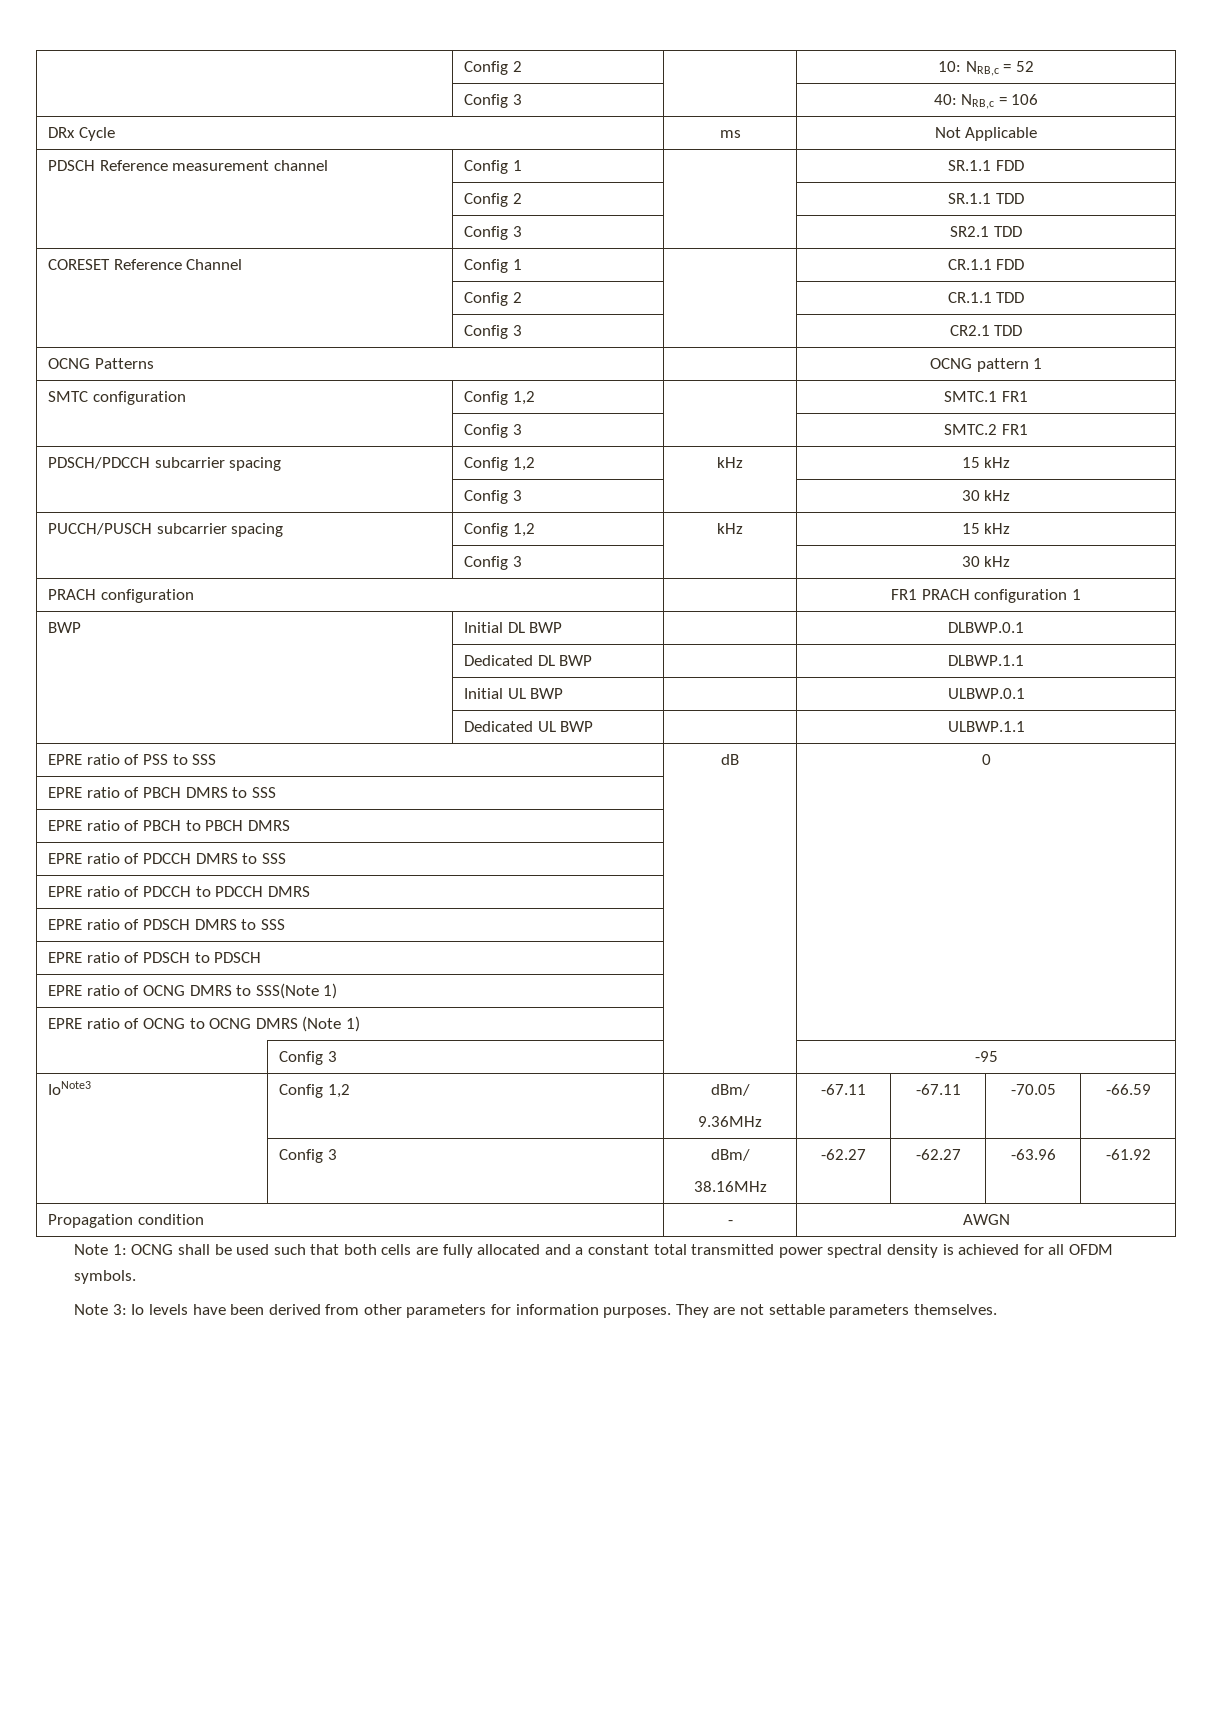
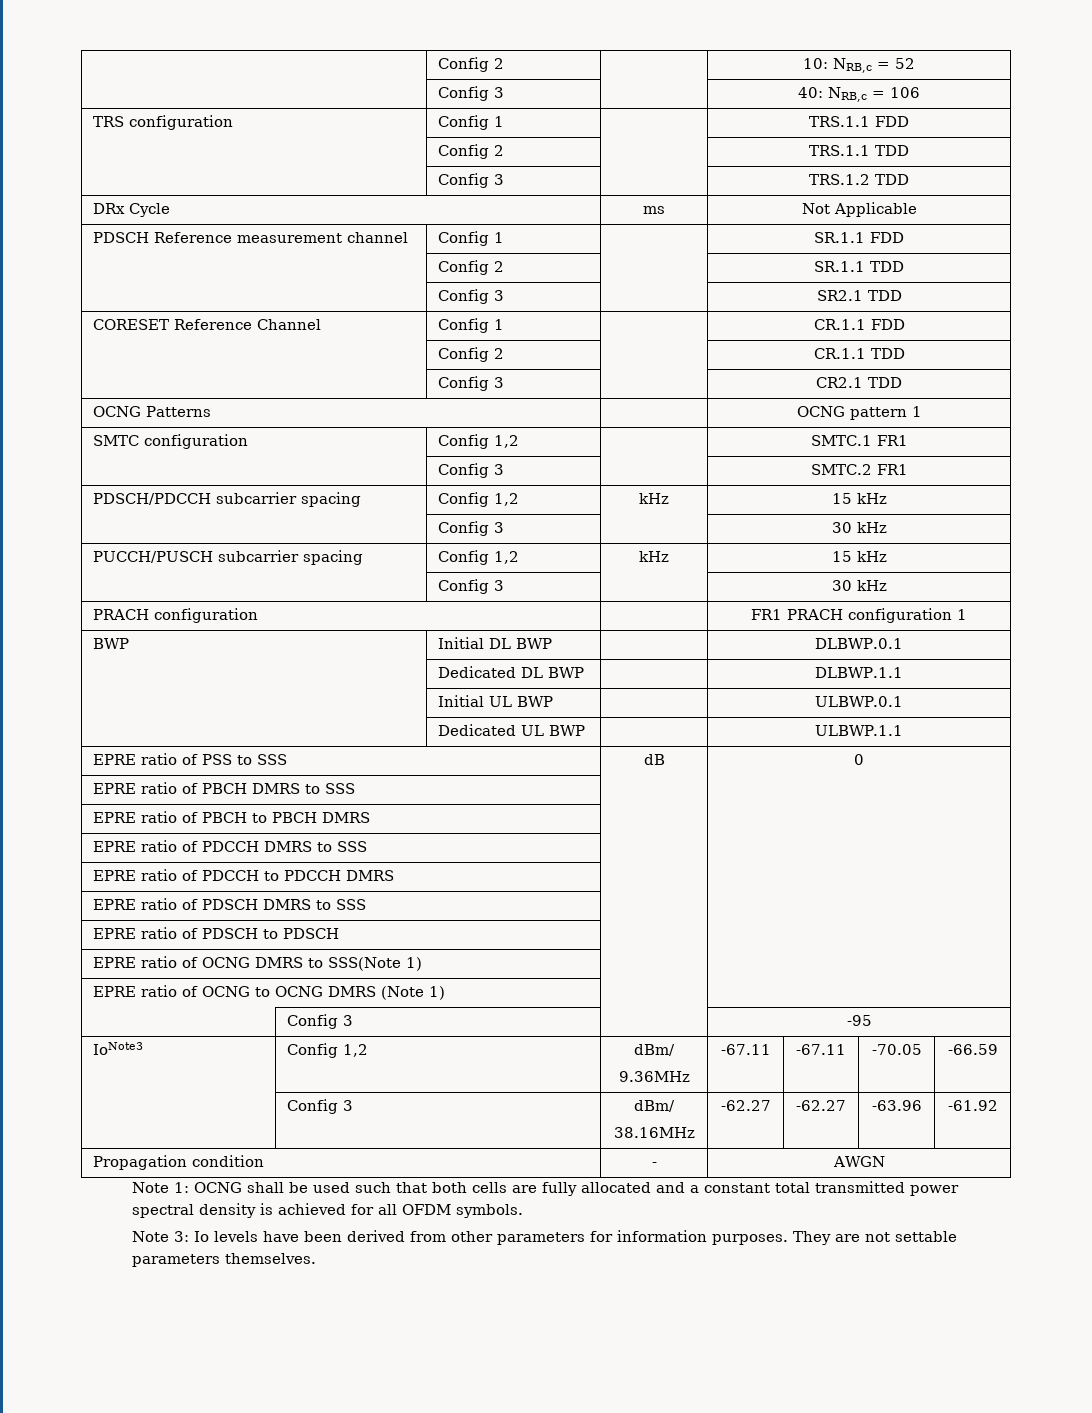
(1039, 99) none -> [92,115,233,130] [437,115,504,130] [809,116,909,127] [437,144,504,159] [809,145,909,156] [437,173,504,188] [809,174,909,185] // TRS configuration | Config 1 | | TRS.1.1 FDD // | Config 2 | | TRS.1.1 TDD // | Config 3 | | TRS.1.2 TDD

